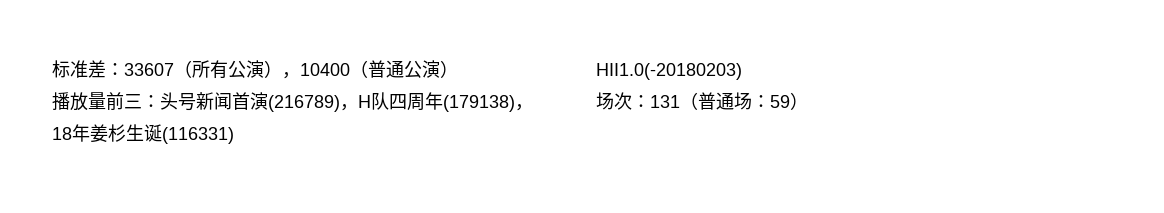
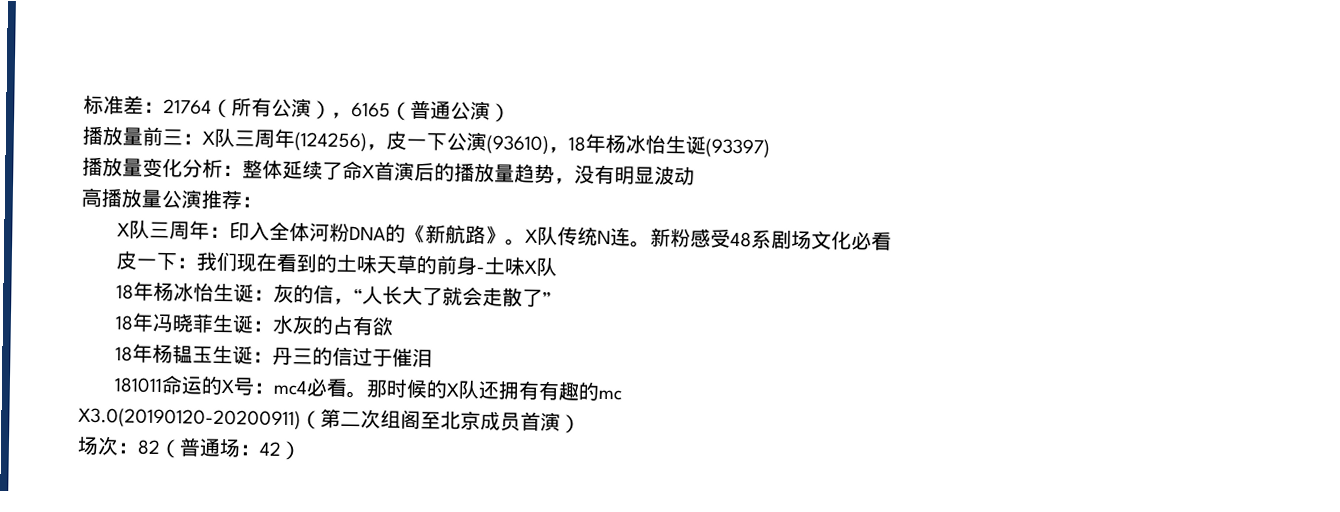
[124,63,174,76] 33607 -> [163,99,212,115] 21764
[300,63,350,76] 10400 -> [351,101,391,118] 6165
[160,92,533,112] [52,124,234,144] [596,63,742,80] 头号新闻首演(216789)，H队四周年(179138)，18年姜杉生诞(116331) // HII1.0(-20180203) -> [202,127,770,159] [82,156,695,186] [81,187,262,210] [116,219,892,251] [115,250,557,277] [115,281,552,307] [114,312,394,336] [114,343,433,368] [113,375,622,401] [78,407,581,434] X队三周年(124256)，皮一下公演(93610)，18年杨冰怡生诞(93397) // 播放量变化分析：整体延续了命X首演后的播放量趋势，没有明显波动 // 高播放量公演推荐： // X队三周年：印入全体河粉DNA的《新航路》。X队传统N连。新粉感受48系剧场文化必看 // 皮一下：我们现在看到的土味天草的前身-土味X队 // 18年杨冰怡生诞：灰的信，“人长大了就会走散了” // 18年冯晓菲生诞：水灰的占有欲 // 18年杨韫玉生诞：丹三的信过于催泪 // 181011命运的X号：mc4必看。那时候的X队还拥有有趣的mc // X3.0(20190120-20200911)（第二次组阁至北京成员首演）
[650,95,680,108] 131 -> [137,439,161,456] 82
[770,95,790,108] 59 -> [259,441,282,456] 42

